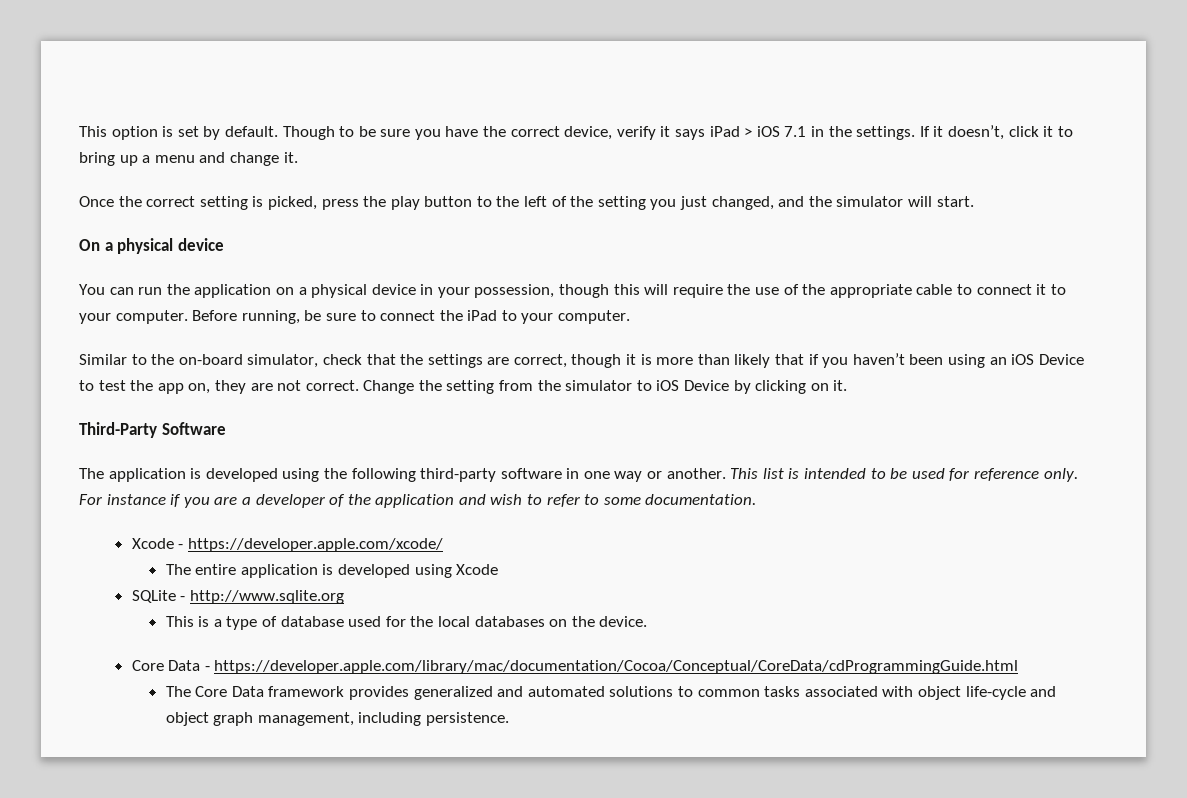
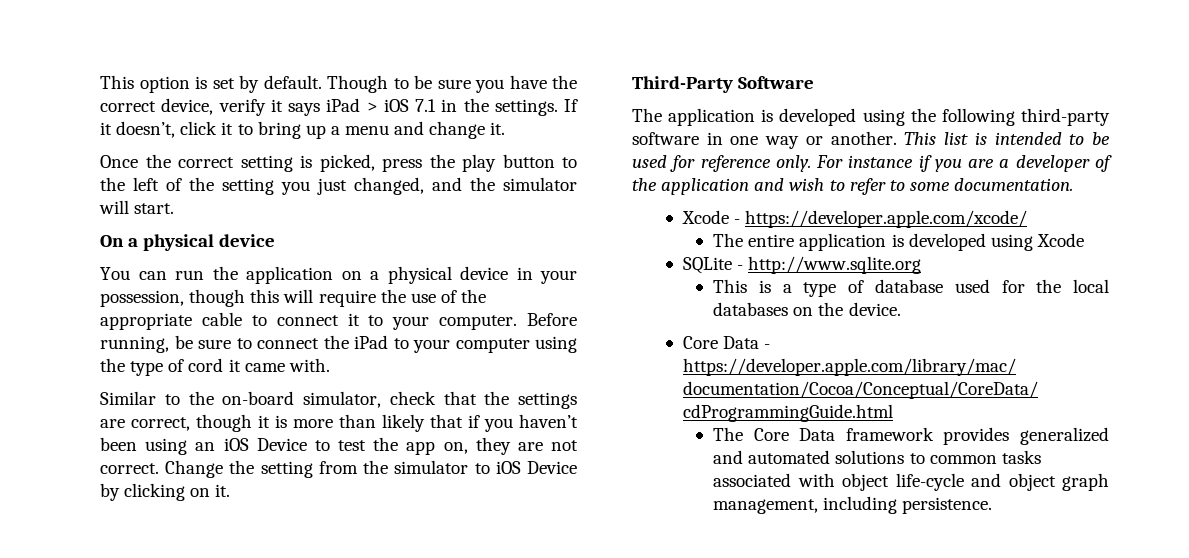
[558,310,631,324] computer. -> [455,336,577,353] [100,358,330,376] computer using the type of cord it came with.

